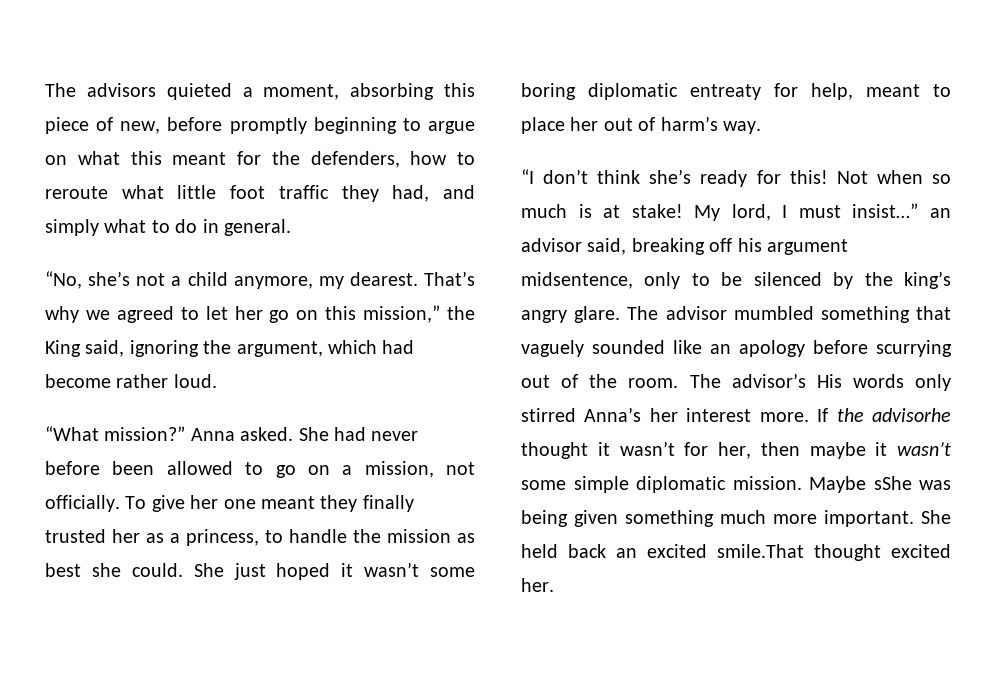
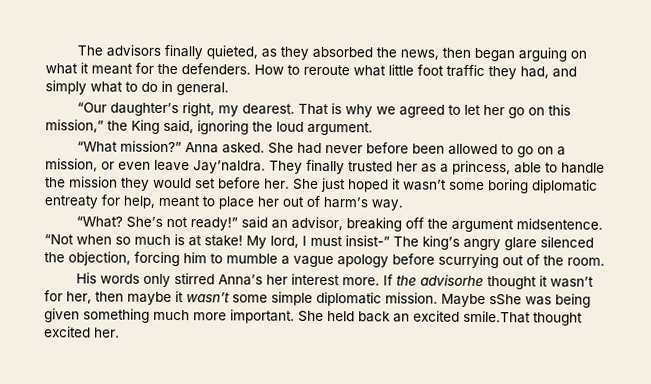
[166,83,475,100] [45,117,476,134] quieted a moment, absorbing this piece of new, before promptly beginning to argue -> [163,44,567,62] finally quieted, as they absorbed the news, then began arguing
[130,151,162,165] this -> [80,62,89,74] it
[310,151,448,168] defenders, how -> [181,63,284,75] defenders. How
[45,271,475,289] “No, she’s not a child anymore, my dearest. That’s -> [76,102,342,117] “Our daughter’s right, my dearest. That is
[236,340,415,357] [45,374,217,388] argument, which had become rather loud. -> [276,121,373,136] loud argument.
[446,462,475,475] [45,495,358,512] not officially. To give her one meant they -> [101,159,303,174] or even leave Jay’naldra. They
(259, 537) none -> [514,162,542,174] able
[457,533,475,543] [45,563,183,577] as best she could. -> [121,177,290,191] they would set before her.
[521,169,868,187] “I don’t think she’s ready for this! Not -> [75,216,603,233] [44,234,74,245] “What? She’s not ready!” said an advisor, breaking off the argument midsentence. “Not
[852,203,951,218] [521,238,848,255] [521,271,951,289] [521,306,951,323] [521,340,731,357] insist…” an advisor said, breaking off his argument midsentence, only to be silenced by the king’s angry glare. The advisor mumbled something that vaguely sounded like an -> [345,235,594,251] [44,251,334,268] insist-” The king’s angry glare silenced the objection, forcing him to mumble a vague
[689,373,806,388] The advisor’s -> (605, 261) //

